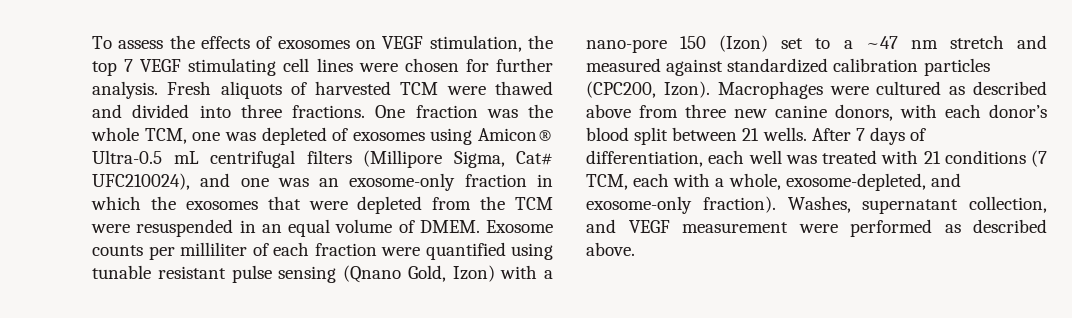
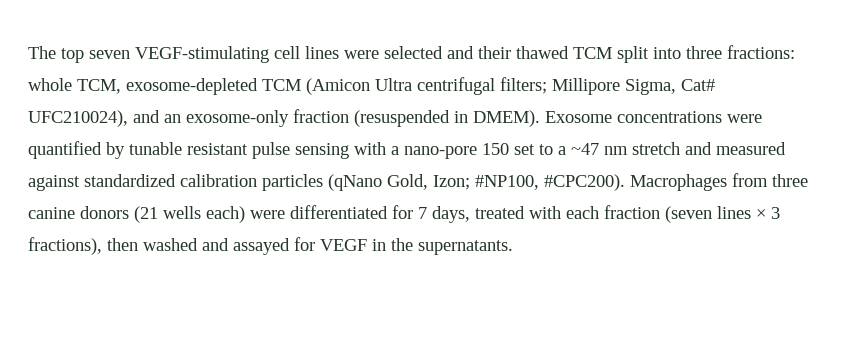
[92,35,553,52] [92,58,553,76] [92,81,553,99] [92,104,553,118] [91,127,553,145] [92,150,442,168] To assess the effects of exosomes on VEGF stimulation, the top 7 VEGF stimulating cell lines were chosen for further analysis. Fresh aliquots of harvested TCM were thawed and divided into three fractions. One fraction was the whole TCM, one was depleted of exosomes using Amicon® Ultra-0.5 mL centrifugal filters (Millipore -> [28,45,795,63] [28,77,620,95] The top seven VEGF-stimulating cell lines were selected and their thawed TCM split into three fractions: whole TCM, exosome-depleted TCM (Amicon Ultra centrifugal filters; Millipore
[240,178,309,187] one was -> (160, 116) none
[537,174,553,187] [91,196,553,214] [91,219,553,237] [92,242,377,260] in which the exosomes that were depleted from the TCM were resuspended in an equal volume of DMEM. Exosome counts per milliliter of each fraction -> [354,110,722,127] (resuspended in DMEM). Exosome concentrations
[511,243,553,260] using -> [106,142,125,159] by
[343,265,495,283] (Qnano Gold, Izon) -> (349, 151) none
[719,35,769,52] (Izon) -> (509, 149) none
[586,81,1047,99] [586,104,1047,121] [586,127,927,145] [586,150,1047,167] [586,173,961,191] [586,196,1047,214] [586,219,1047,237] [586,242,635,256] (CPC200, Izon). Macrophages were cultured as described above from three new canine donors, with each donor’s blood split between 21 wells. After 7 days of differentiation, each well was treated with 21 conditions (7 TCM, each with a whole, exosome-depleted, and exosome-only fraction). Washes, supernatant collection, and VEGF measurement were performed as described above. -> [328,173,808,191] [28,205,780,223] [28,237,513,255] (qNano Gold, Izon; #NP100, #CPC200). Macrophages from three canine donors (21 wells each) were differentiated for 7 days, treated with each fraction (seven lines × 3 fractions), then washed and assayed for VEGF in the supernatants.

